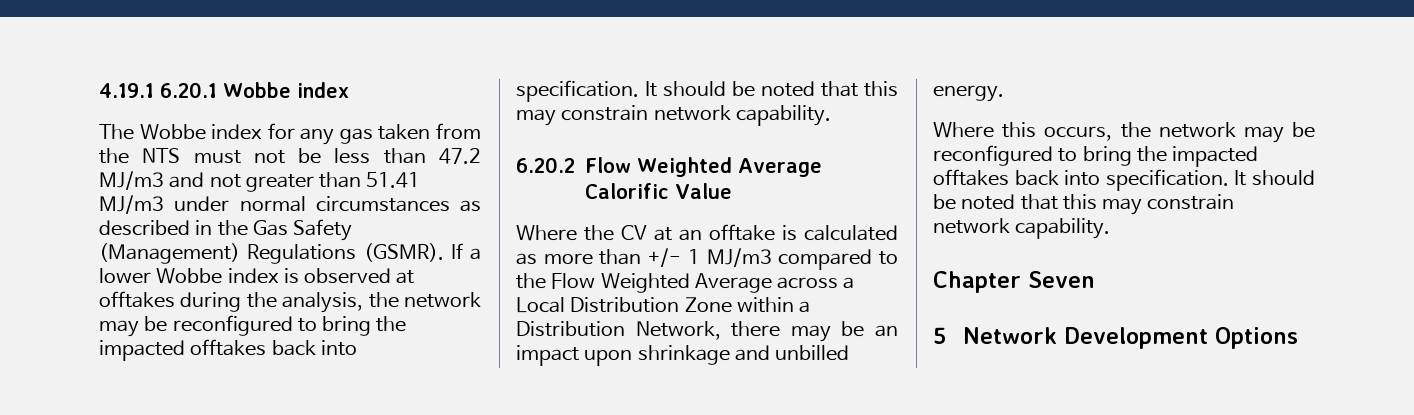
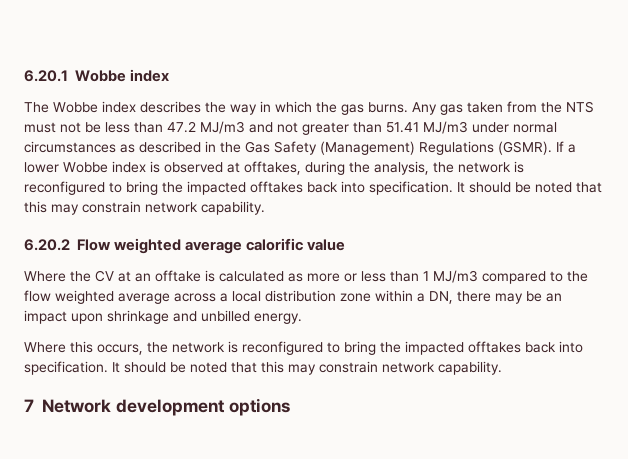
[99,83,154,98] 4.19.1 -> (24, 76) none
[267,123,335,145] for any -> [140,101,437,115] describes the way in which the gas burns. Any
[99,291,175,308] offtakes -> [244,161,301,175] offtakes,
[99,316,168,337] may be -> [514,161,524,173] is
[636,157,822,177] [584,183,732,199] Weighted Average Calorific Value -> [114,238,346,254] weighted average calorific value
[599,248,682,267] than +/- -> [344,271,419,282] or less than
[551,273,855,293] [516,297,811,313] [516,321,721,340] Flow Weighted Average across a Local Distribution Zone within a Distribution Network, -> [24,290,453,304] flow weighted average across a local distribution zone within a DN,
[1243,122,1315,143] may be -> [228,341,238,353] is
[933,271,1095,293] [933,327,1299,349] Chapter Seven // 5 Network Development Options -> [24,398,290,416] 7 Network development options

